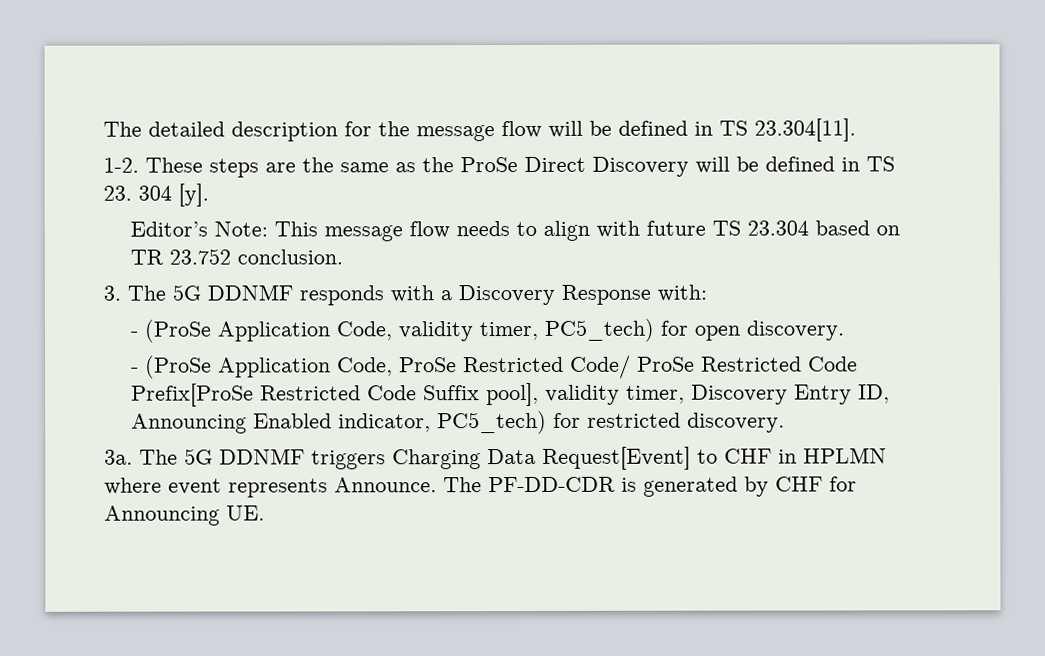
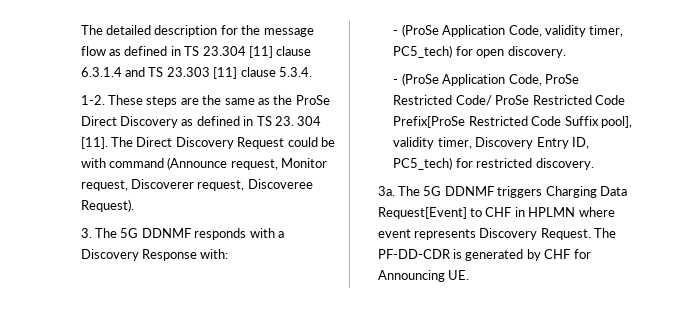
[547,118,856,142] will be defined in TS 23.304[11]. -> [109,46,312,58] [80,67,312,79] as defined in TS 23.304 [11] clause 6.3.1.4 and TS 23.303 [11] clause 5.3.4.
[694,156,759,174] will be -> [181,119,194,126] as
[177,183,209,207] [129,220,900,242] [129,248,343,265] [y]. // Editor’s Note: This message flow needs to align with future TS 23.304 based on TR 23.752 conclusion. -> [80,137,335,149] [80,157,328,170] [80,179,313,191] [80,199,134,212] [11]. The Direct Discovery Request could be with command (Announce request, Monitor request, Discoverer request, Discoveree Request).
[130,413,431,434] Announcing Enabled indicator, -> (589, 143) none
[333,477,437,493] Announce. -> [479,228,591,240] Discovery Request.

